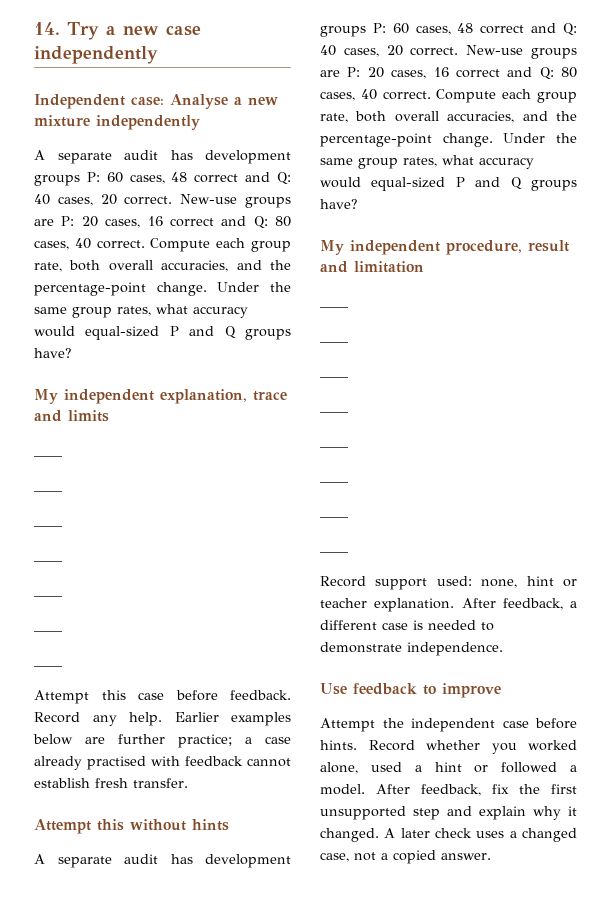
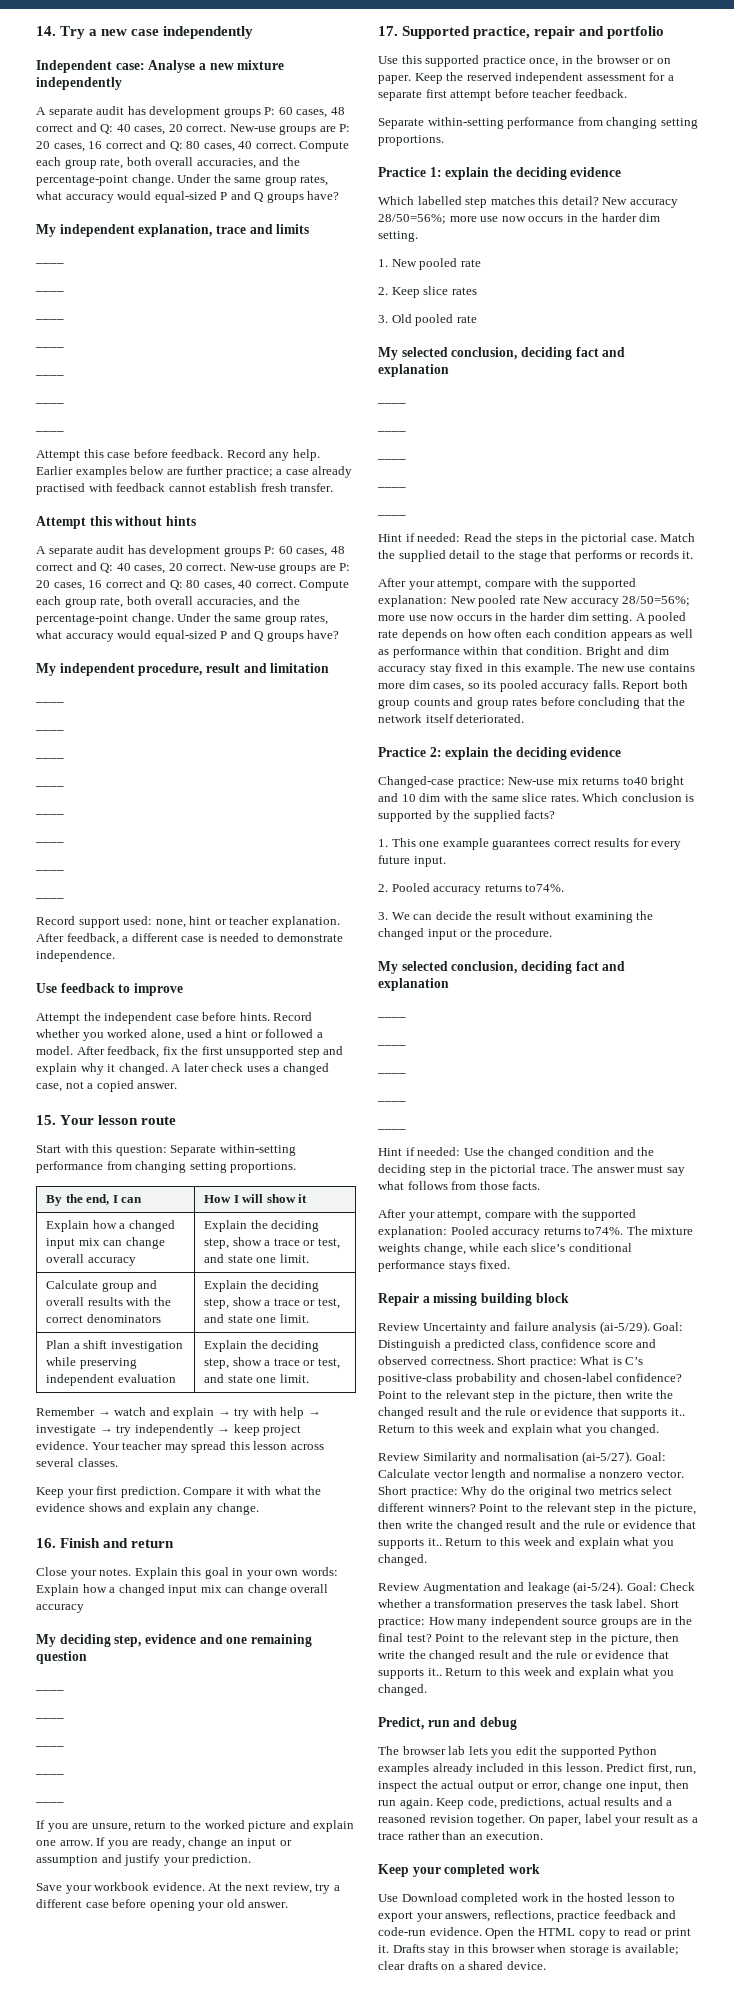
(491, 856) none -> [36,1115,177,1125] [36,1144,296,1156] [36,1161,297,1173] [46,1194,143,1206] [204,1194,308,1203] [46,1220,175,1232] [46,1237,165,1249] [46,1254,136,1266] [204,1220,320,1232] [204,1237,340,1249] [204,1254,309,1263] [46,1280,158,1292] [46,1297,171,1306] [46,1314,161,1323] [204,1280,320,1292] [204,1297,340,1309] [204,1314,309,1323] [46,1340,183,1352] [46,1357,137,1369] [46,1374,176,1386] [204,1340,320,1352] [204,1357,340,1369] [204,1374,309,1383] [36,1407,321,1419] [36,1424,302,1436] [36,1441,324,1453] [36,1458,118,1467] [36,1486,322,1498] [36,1503,259,1515] [36,1538,175,1548] [36,1567,338,1579] [36,1584,329,1596] [36,1604,84,1613] [36,1634,312,1647] [36,1651,87,1664] [35,1689,64,1691] [35,1717,64,1719] [35,1745,64,1747] [35,1773,64,1775] [35,1801,64,1803] [36,1820,355,1832] [36,1837,292,1849] [36,1854,252,1866] [36,1882,340,1894] [36,1899,289,1911] [378,26,665,39] [378,55,671,67] [378,72,674,84] [378,89,627,101] [378,117,698,129] [378,135,444,146] [378,167,622,180] [378,196,678,208] [378,213,661,224] [378,231,418,242] [378,258,481,270] [378,286,477,298] [378,314,477,326] [378,347,626,360] [378,364,449,377] [377,402,406,404] [377,430,406,432] [377,458,406,460] [377,486,406,488] [377,514,406,516] [378,533,696,545] [378,550,694,562] [378,578,637,590] [378,595,691,607] [378,612,687,624] [378,629,693,641] [378,646,669,658] [378,663,695,675] [378,680,688,692] [378,697,686,709] [378,714,525,723] [378,747,622,760] [378,776,685,788] [378,793,695,802] [378,810,556,822] [378,838,682,850] [378,855,446,867] [378,883,565,895] [378,911,654,923] [378,928,553,940] [378,961,626,974] [378,978,449,991] [377,1016,406,1018] [377,1044,406,1046] [377,1072,406,1074] [377,1100,406,1102] [377,1128,406,1130] [378,1147,655,1159] [378,1164,685,1176] [378,1181,541,1190] [378,1209,637,1221] [378,1226,694,1238] [378,1243,632,1255] [378,1260,511,1272] [378,1293,569,1306] [378,1321,684,1334] [378,1339,657,1351] [378,1356,644,1368] [378,1373,683,1385] [378,1390,674,1402] [378,1407,685,1419] [378,1424,660,1436] [378,1451,666,1464] [378,1469,684,1481] [378,1486,673,1498] [378,1503,696,1515] [378,1520,697,1532] [378,1537,674,1549] [378,1554,427,1566] [378,1581,696,1594] [378,1599,679,1611] [378,1616,693,1628] [378,1633,680,1645] [378,1650,669,1662] [378,1667,674,1679] [378,1684,427,1696] [378,1717,517,1730] [378,1746,658,1758] [378,1763,697,1775] [378,1780,689,1792] [378,1797,673,1809] [378,1814,698,1826] [378,1831,544,1840] [378,1864,540,1877] [378,1893,676,1905] [378,1910,677,1922] [378,1927,691,1939] [378,1944,679,1956] [378,1961,546,1970] // 15. Your lesson route // Start with this question: Separate within-setting performance from changing setting proportions. // By the end, I can | How I will show it // Explain how a changed input mix can change overall accuracy | Explain the deciding step, show a trace or test, and state one limit. // Calculate group and overall results with the correct denominators | Explain the deciding step, show a trace or test, and state one limit. // Plan a shift investigation while preserving independent evaluation | Explain the deciding step, show a trace or test, and state one limit. // Remember → watch and explain → try with help → investigate → try independently → keep project evidence. Your teacher may spread this lesson across several classes. // Keep your first prediction. Compare it with what the evidence shows and explain any change. // 16. Finish and return // Close your notes. Explain this goal in your own words: Explain how a changed input mix can change overall accuracy // My deciding step, evidence and one remaining question // ____ // ____ // ____ // ____ // ____ // If you are unsure, return to the worked picture and explain one arrow. If you are ready, change an input or assumption and justify your prediction. // Save your workbook evidence. At the next review, try a different case before opening your old answer. // 17. Supported practice, repair and portfolio // Use this supported practice once, in the browser or on paper. Keep the reserved independent assessment for a separate first attempt before teacher feedback. // Separate within-setting performance from changing setting proportions. // Practice 1: explain the deciding evidence // Which labelled step matches this detail? New accuracy 28/50=56%; more use now occurs in the harder dim setting. // 1. New pooled rate // 2. Keep slice rates // 3. Old pooled rate // My selected conclusion, deciding fact and explanation // ____ // ____ // ____ // ____ // ____ // Hint if needed: Read the steps in the pictorial case. Match the supplied detail to the stage that performs or records it. // After your attempt, compare with the supported explanation: New pooled rate New accuracy 28/50=56%; more use now occurs in the harder dim setting. A pooled rate depends on how often each condition appears as well as performance within that condition. Bright and dim accuracy stay fixed in this example. The new use contains more dim cases, so its pooled accuracy falls. Report both group counts and group rates before concluding that the network itself deteriorated. // Practice 2: explain the deciding evidence // Changed-case practice: New-use mix returns to40 bright and 10 dim with the same slice rates. Which conclusion is supported by the supplied facts? // 1. This one example guarantees correct results for every future input. // 2. Pooled accuracy returns to74%. // 3. We can decide the result without examining the changed input or the procedure. // My selected conclusion, deciding fact and explanation // ____ // ____ // ____ // ____ // ____ // Hint if needed: Use the changed condition and the deciding step in the pictorial trace. The answer must say what follows from those facts. // After your attempt, compare with the supported explanation: Pooled accuracy returns to74%. The mixture weights change, while each slice’s conditional performance stays fixed. // Repair a missing building block // Review Uncertainty and failure analysis (ai-5/29). Goal: Distinguish a predicted class, confidence score and observed correctness. Short practice: What is C’s positive-class probability and chosen-label confidence? Point to the relevant step in the picture, then write the changed result and the rule or evidence that supports it.. Return to this week and explain what you changed. // Review Similarity and normalisation (ai-5/27). Goal: Calculate vector length and normalise a nonzero vector. Short practice: Why do the original two metrics select different winners? Point to the relevant step in the picture, then write the changed result and the rule or evidence that supports it.. Return to this week and explain what you changed. // Review Augmentation and leakage (ai-5/24). Goal: Check whether a transformation preserves the task label. Short practice: How many independent source groups are in the final test? Point to the relevant step in the picture, then write the changed result and the rule or evidence that supports it.. Return to this week and explain what you changed. // Predict, run and debug // The browser lab lets you edit the supported Python examples already included in this lesson. Predict first, run, inspect the actual output or error, change one input, then run again. Keep code, predictions, actual results and a reasoned revision together. On paper, label your result as a trace rather than an execution. // Keep your completed work // Use Download completed work in the hosted lesson to export your answers, reflections, practice feedback and code-run evidence. Open the HTML copy to read or print it. Drafts stay in this browser when storage is available; clear drafts on a shared device.

